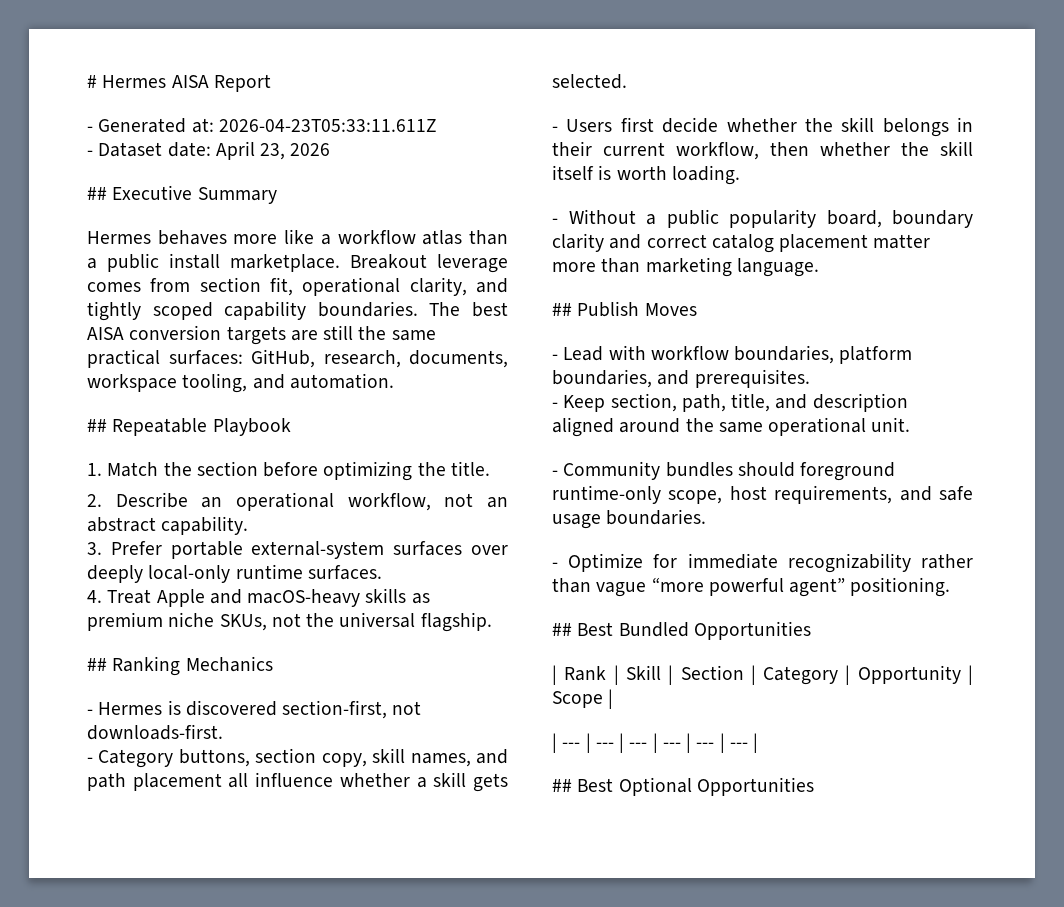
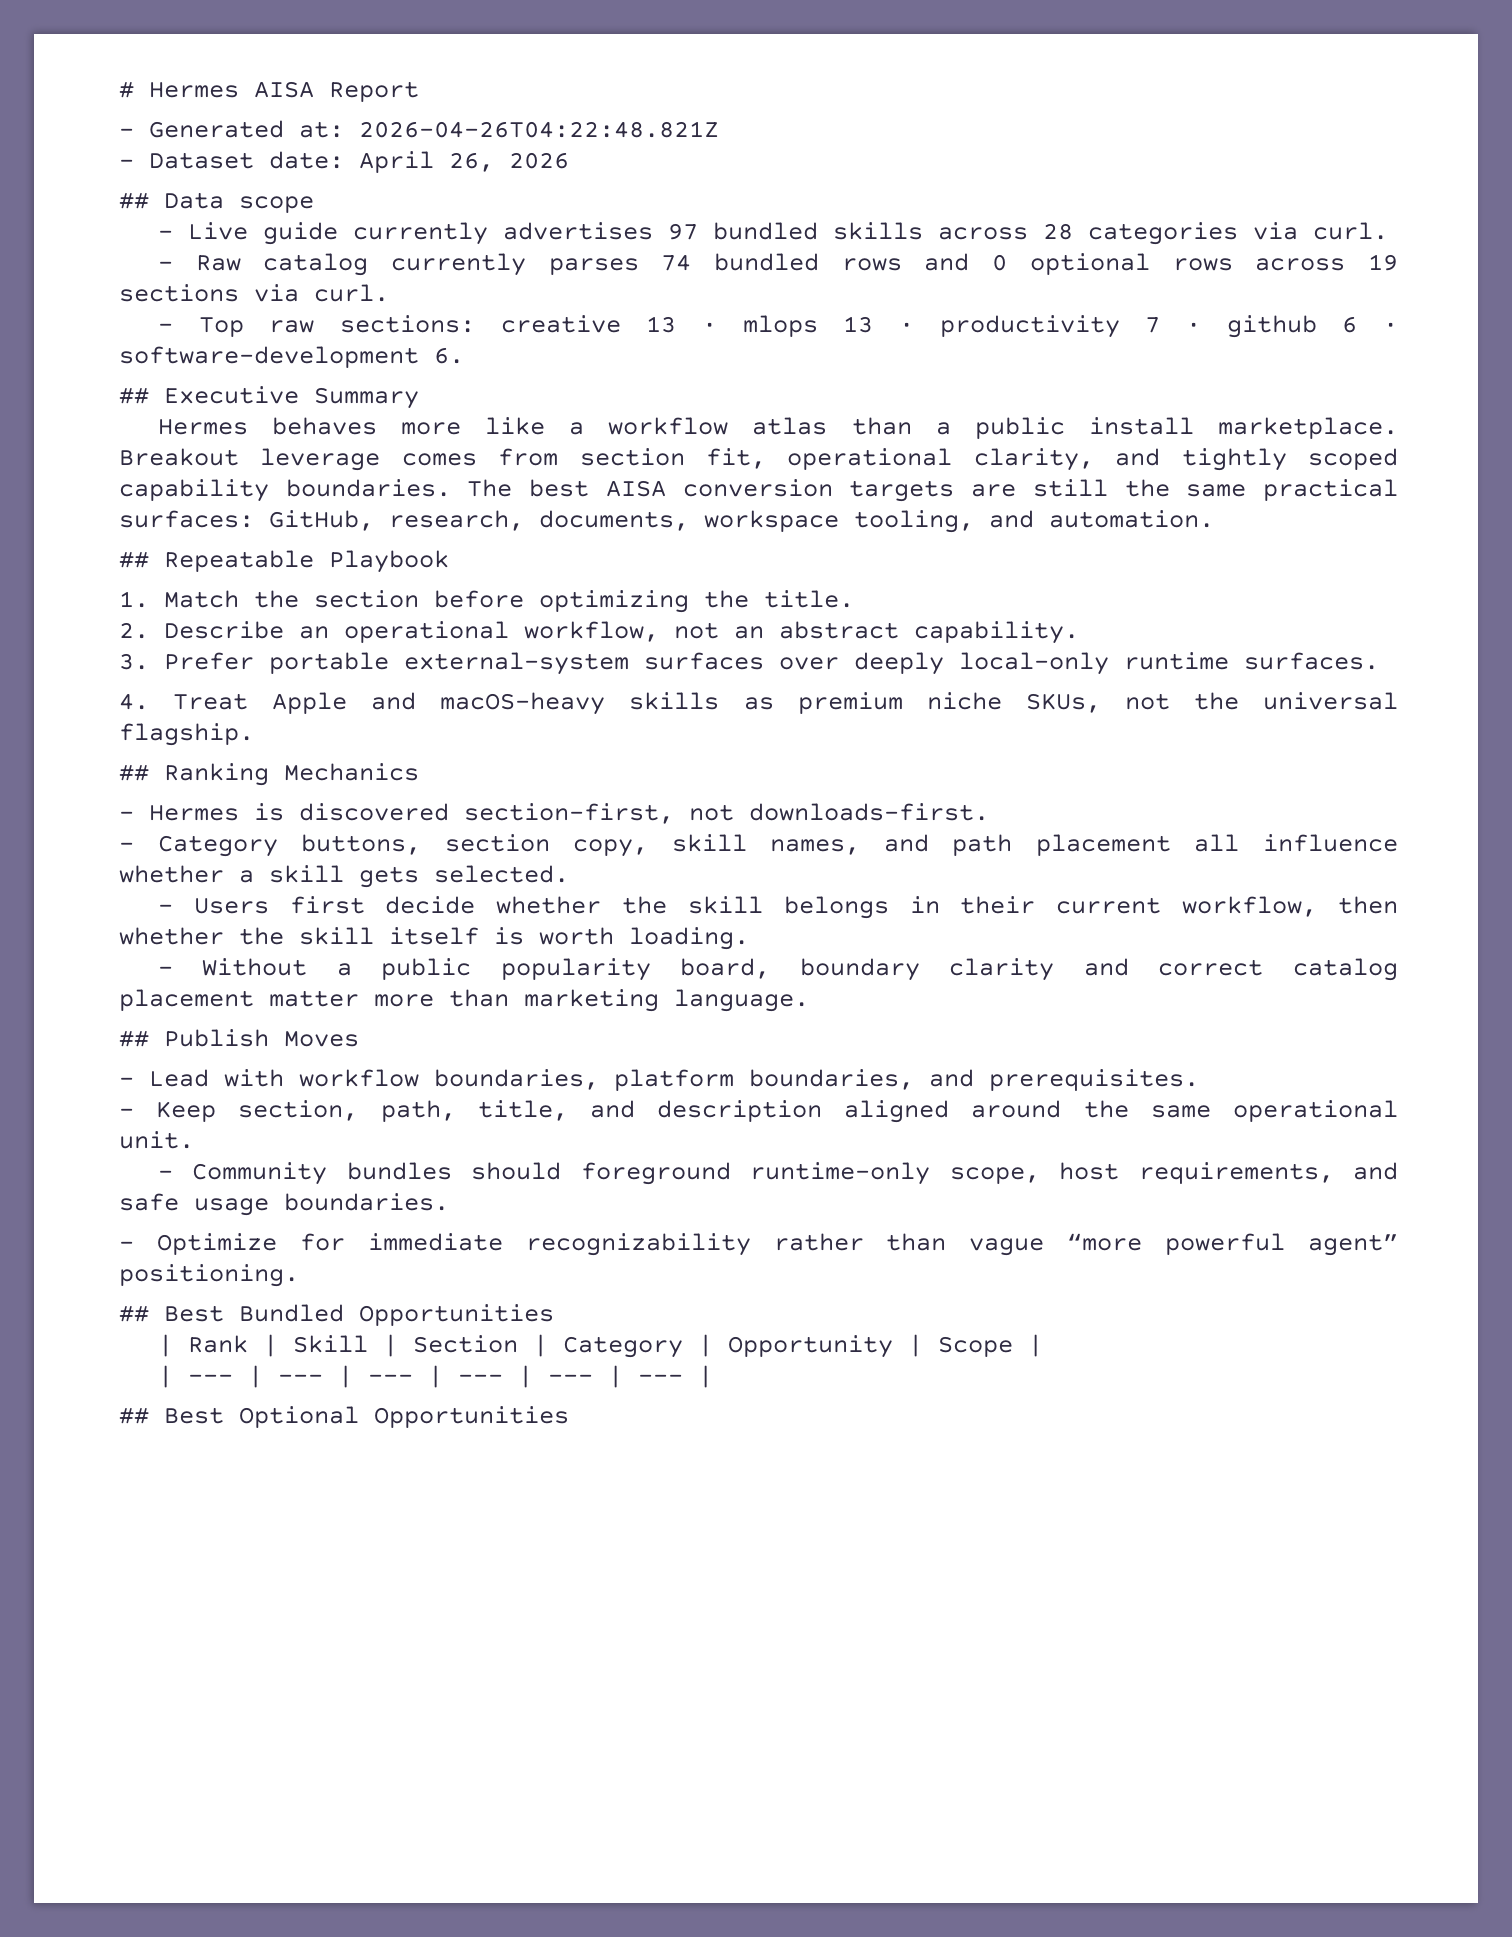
[218,119,437,132] 2026-04-23T05:33:11.611Z -> [359,121,719,138] 2026-04-26T04:22:48.821Z
[260,143,286,160] 23, -> [449,152,494,172] 26,
(331, 149) none -> [119,192,314,213] [157,222,1388,245] [157,253,1398,276] [119,284,389,302] [157,315,1398,338] [119,346,464,368] // ## Data scope // - Live guide currently advertises 97 bundled skills across 28 categories via curl. // - Raw catalog currently parses 74 bundled rows and 0 optional rows across 19 sections via curl. // - Top raw sections: creative 13 · mlops 13 · productivity 7 · github 6 · software-development 6.

